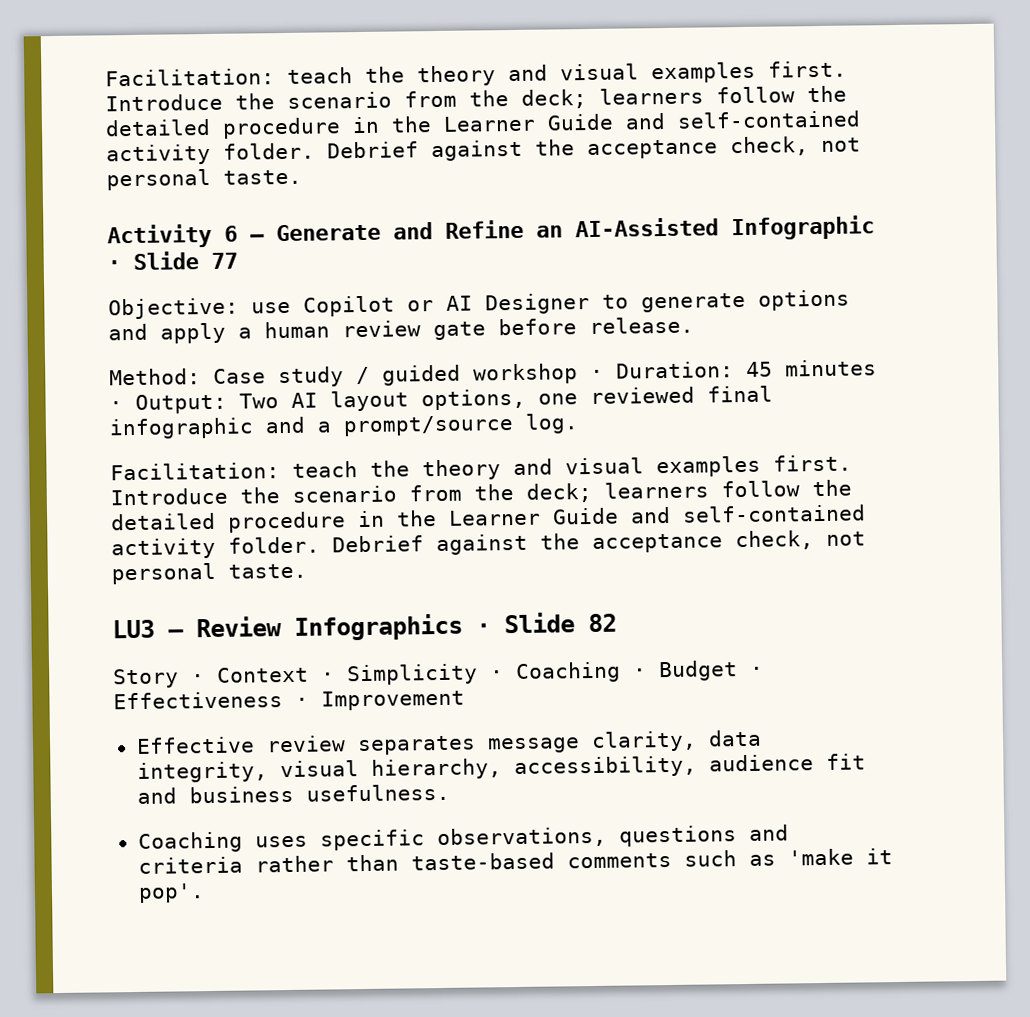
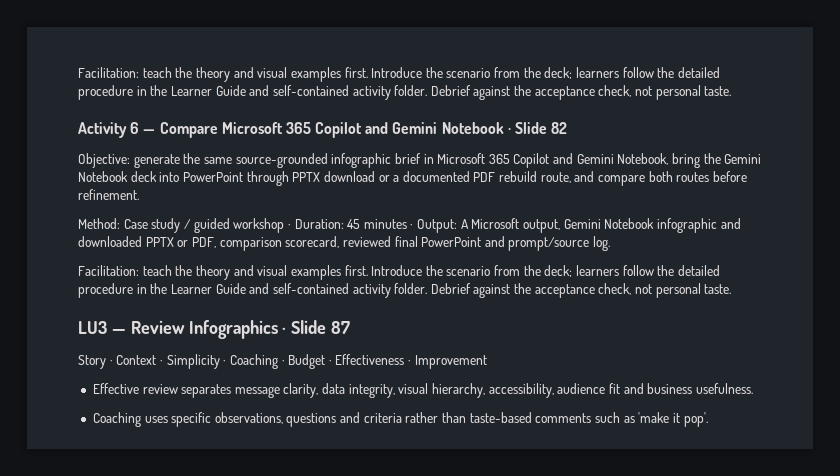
[276,215,875,242] [107,251,238,271] Generate and Refine an AI-Assisted Infographic · Slide 77 -> [159,122,568,138] Compare Microsoft 365 Copilot and Gemini Notebook · Slide 82
[251,289,850,317] [108,316,694,344] use Copilot or AI Designer to generate options and apply a human review gate before release. -> [133,153,762,168] [78,171,747,186] [78,189,139,200] generate the same source-grounded infographic brief in Microsoft 365 Copilot and Gemini Notebook, bring the Gemini Notebook deck into PowerPoint through PPTX download or a documented PDF rebuild route, and compare both routes before refinement.
[239,385,773,412] [109,416,331,440] Two AI layout options, one reviewed final infographic and a -> [460,218,741,233] [78,236,505,251] A Microsoft output, Gemini Notebook infographic and downloaded PPTX or PDF, comparison scorecard, reviewed final PowerPoint and
[588,613,617,633] 82 -> [331,321,351,334] 87

